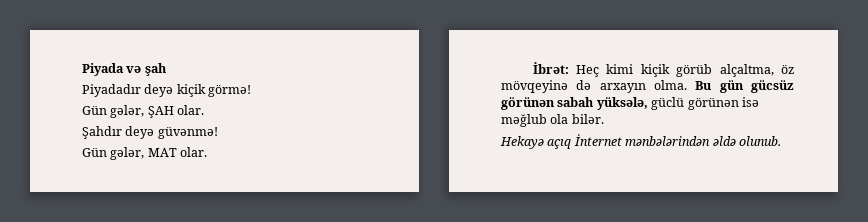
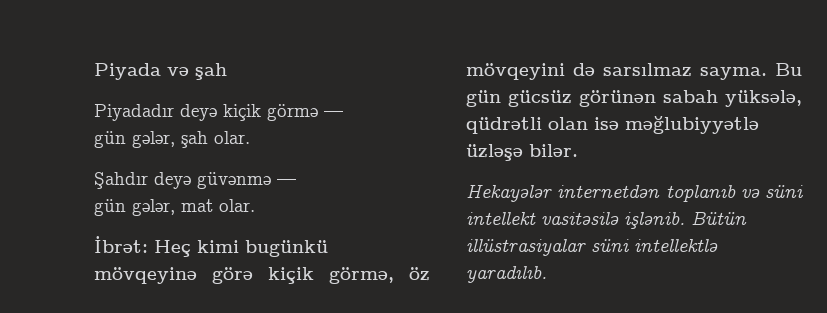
[208,85,252,97] [82,105,205,118] [82,126,218,139] [82,147,208,160] [532,62,794,77] [501,80,687,93] görmə! // Gün gələr, ŞAH olar. // Şahdır deyə güvənmə! // Gün gələr, MAT olar. // İbrət: Heç kimi kiçik görüb alçaltma, öz mövqeyinə də arxayın olma. -> [267,104,343,121] [94,131,250,148] [94,172,296,189] [94,199,255,216] [94,236,328,257] [94,267,430,284] [466,63,767,80] görmə — // gün gələr, şah olar. // Şahdır deyə güvənmə — // gün gələr, mat olar. // İbrət: Heç kimi bugünkü mövqeyinə görə kiçik görmə, öz mövqeyini də sarsılmaz sayma.
[651,97,759,110] [501,114,604,127] [500,134,781,149] güclü görünən isə məğlub ola bilər. // Hekayə açıq İnternet mənbələrindən əldə olunub. -> [466,116,759,134] [466,144,578,161] [466,184,803,202] [466,211,747,229] [466,239,718,256] [466,266,547,283] qüdrətli olan isə məğlubiyyətlə üzləşə bilər. // Hekayələr internetdən toplanıb və süni intellekt vasitəsilə işlənib. Bütün illüstrasiyalar süni intellektlə yaradılıb.

